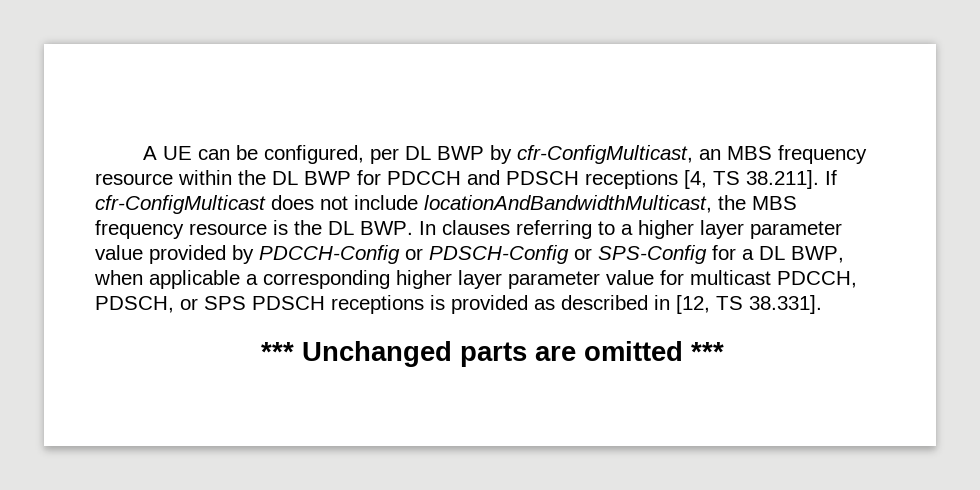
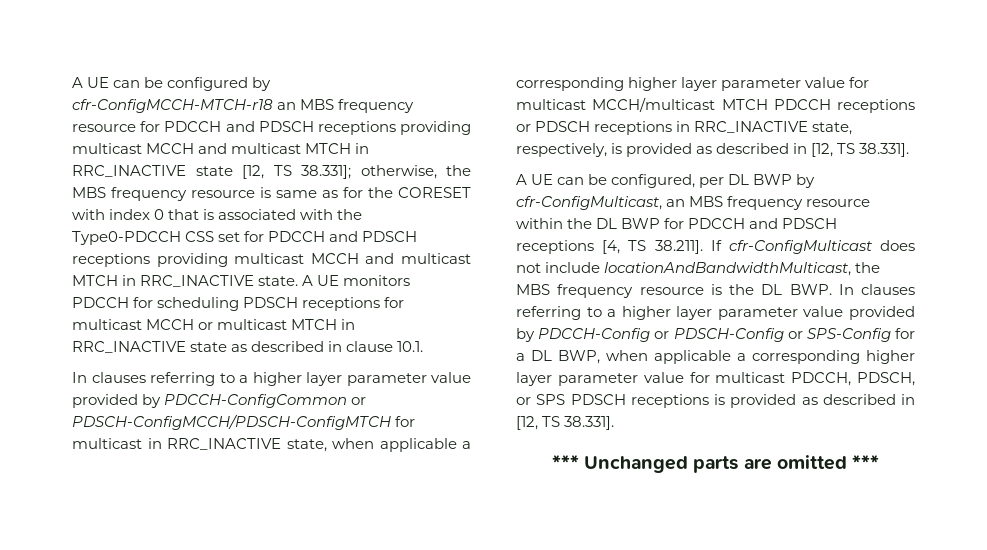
[142,145,258,160] A UE can be -> [72,77,272,91] [72,99,415,113] [72,121,471,135] [72,143,370,154] [72,165,471,179] [72,187,471,201] [72,209,363,220] [72,231,418,245] [72,253,471,267] [72,275,411,287] [72,297,405,311] [72,319,356,330] [72,341,424,353] [72,372,471,386] [72,394,367,408] [72,414,416,430] [72,438,471,452] [516,77,870,91] [516,97,915,113] [516,121,853,135] [516,143,910,157] [516,174,608,185] A UE can be configured by cfr-ConfigMCCH-MTCH-r18 an MBS frequency resource for PDCCH and PDSCH receptions providing multicast MCCH and multicast MTCH in RRC_INACTIVE state [12, TS 38.331]; otherwise, the MBS frequency resource is same as for the CORESET with index 0 that is associated with the Type0-PDCCH CSS set for PDCCH and PDSCH receptions providing multicast MCCH and multicast MTCH in RRC_INACTIVE state. A UE monitors PDCCH for scheduling PDSCH receptions for multicast MCCH or multicast MTCH in RRC_INACTIVE state as described in clause 10.1. // In clauses referring to a higher layer parameter value provided by PDCCH-ConfigCommon or PDSCH-ConfigMCCH/PDSCH-ConfigMTCH for multicast in RRC_INACTIVE state, when applicable a corresponding higher layer parameter value for multicast MCCH/multicast MTCH PDCCH receptions or PDSCH receptions in RRC_INACTIVE state, respectively, is provided as described in [12, TS 38.331]. // A UE can be

